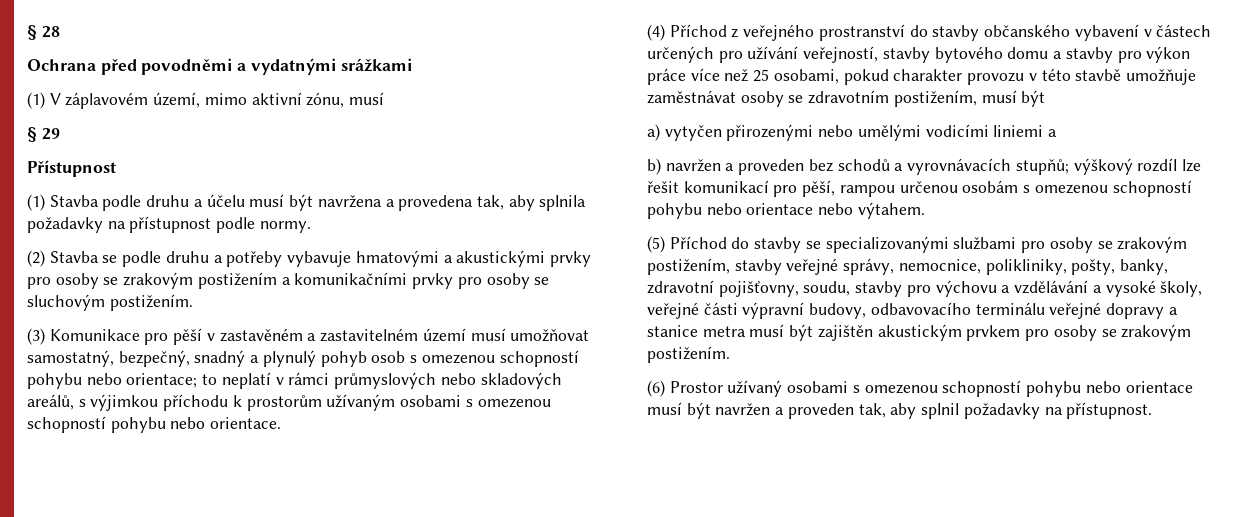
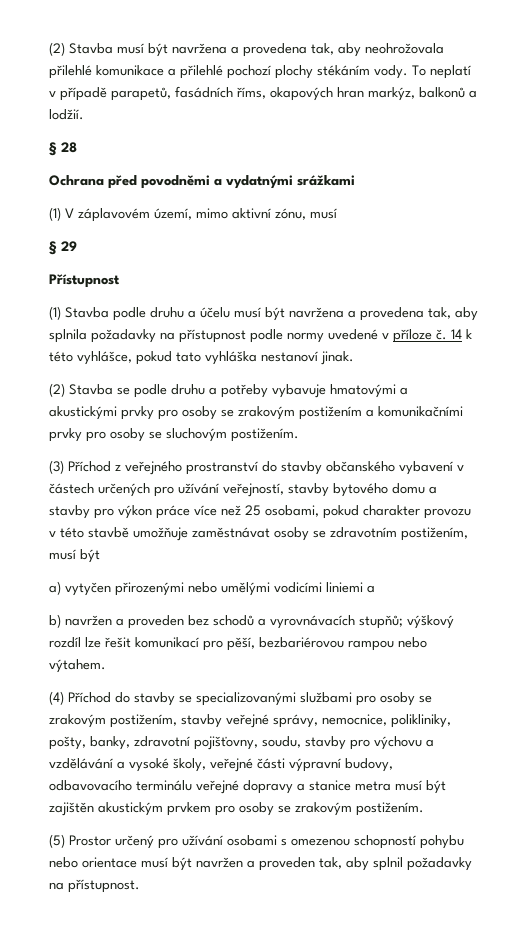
(27, 32) none -> [49,42,444,57] [49,65,471,79] [49,86,477,101] [49,109,84,120] (2) Stavba musí být navržena a provedena tak, aby neohrožovala přilehlé komunikace a přilehlé pochozí plochy stékáním vody. To neplatí v případě parapetů, fasádních říms, okapových hran markýz, balkonů a lodžií. //
[259,221,311,233] normy. -> [287,329,472,343] [49,351,354,365] normy uvedené v příloze č. 14 k této vyhlášce, pokud tato vyhláška nestanoví jinak.
[49,328,590,345] [27,350,579,367] [27,372,562,389] [27,394,551,411] [27,416,282,433] [647,24,665,41] Komunikace pro pěší v zastavěném a zastavitelném území musí umožňovat samostatný, bezpečný, snadný a plynulý pohyb osob s omezenou schopností pohybu nebo orientace; to neplatí v rámci průmyslových nebo skladových areálů, s výjimkou příchodu k prostorům užívaným osobami s omezenou schopností pohybu nebo orientace. // (4) -> (64, 467) none
[839,180,1192,197] [647,203,814,219] rampou určenou osobám s omezenou schopností pohybu nebo orientace -> [259,637,394,651] bezbariérovou rampou
[647,236,665,253] (5) -> [49,691,64,705] (4)
[647,380,783,397] (6) Prostor užívaný -> [49,834,223,849] (5) Prostor určený pro užívání

